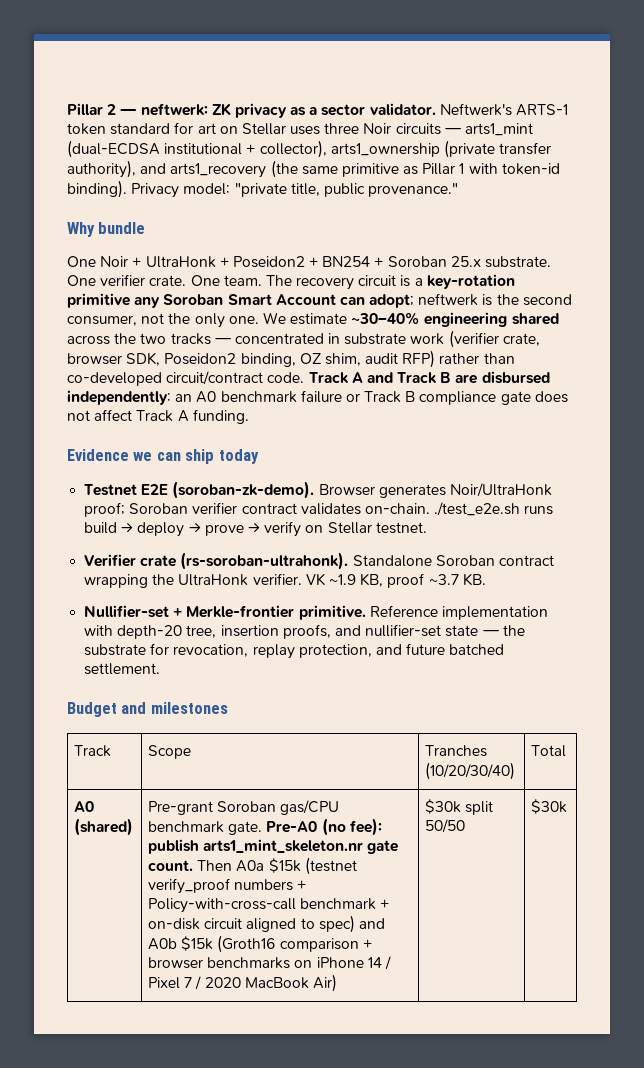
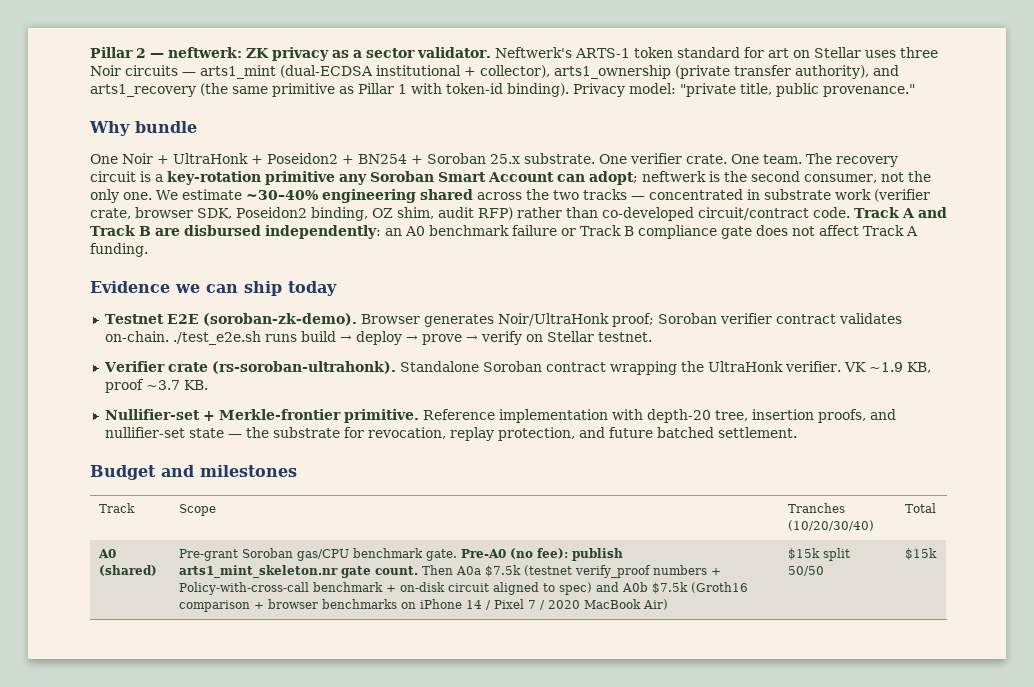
[268,858,301,873] $15k -> [484,565,521,577] $7.5k
[181,936,214,951] $15k -> [651,582,688,594] $7.5k
[425,799,462,814] $30k -> [787,548,820,560] $15k
[531,799,568,814] $30k -> [904,548,937,560] $15k

